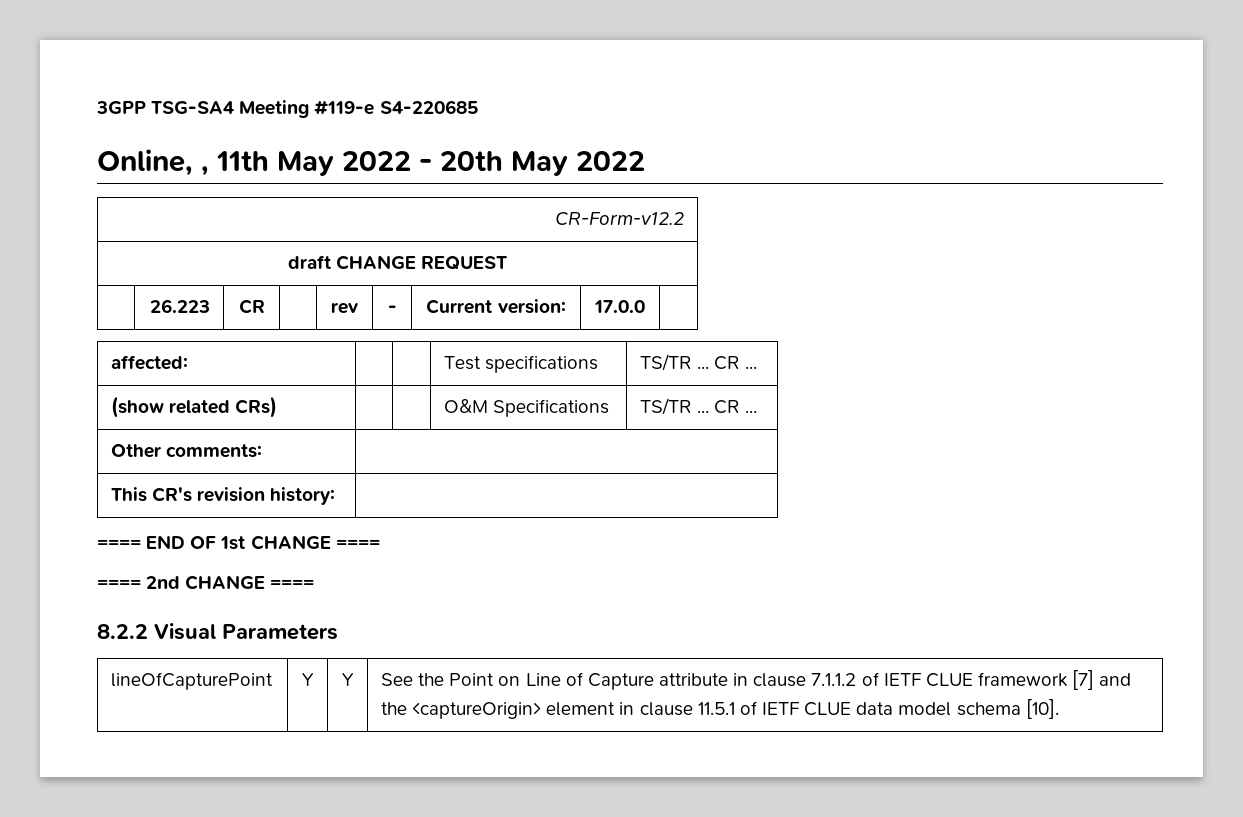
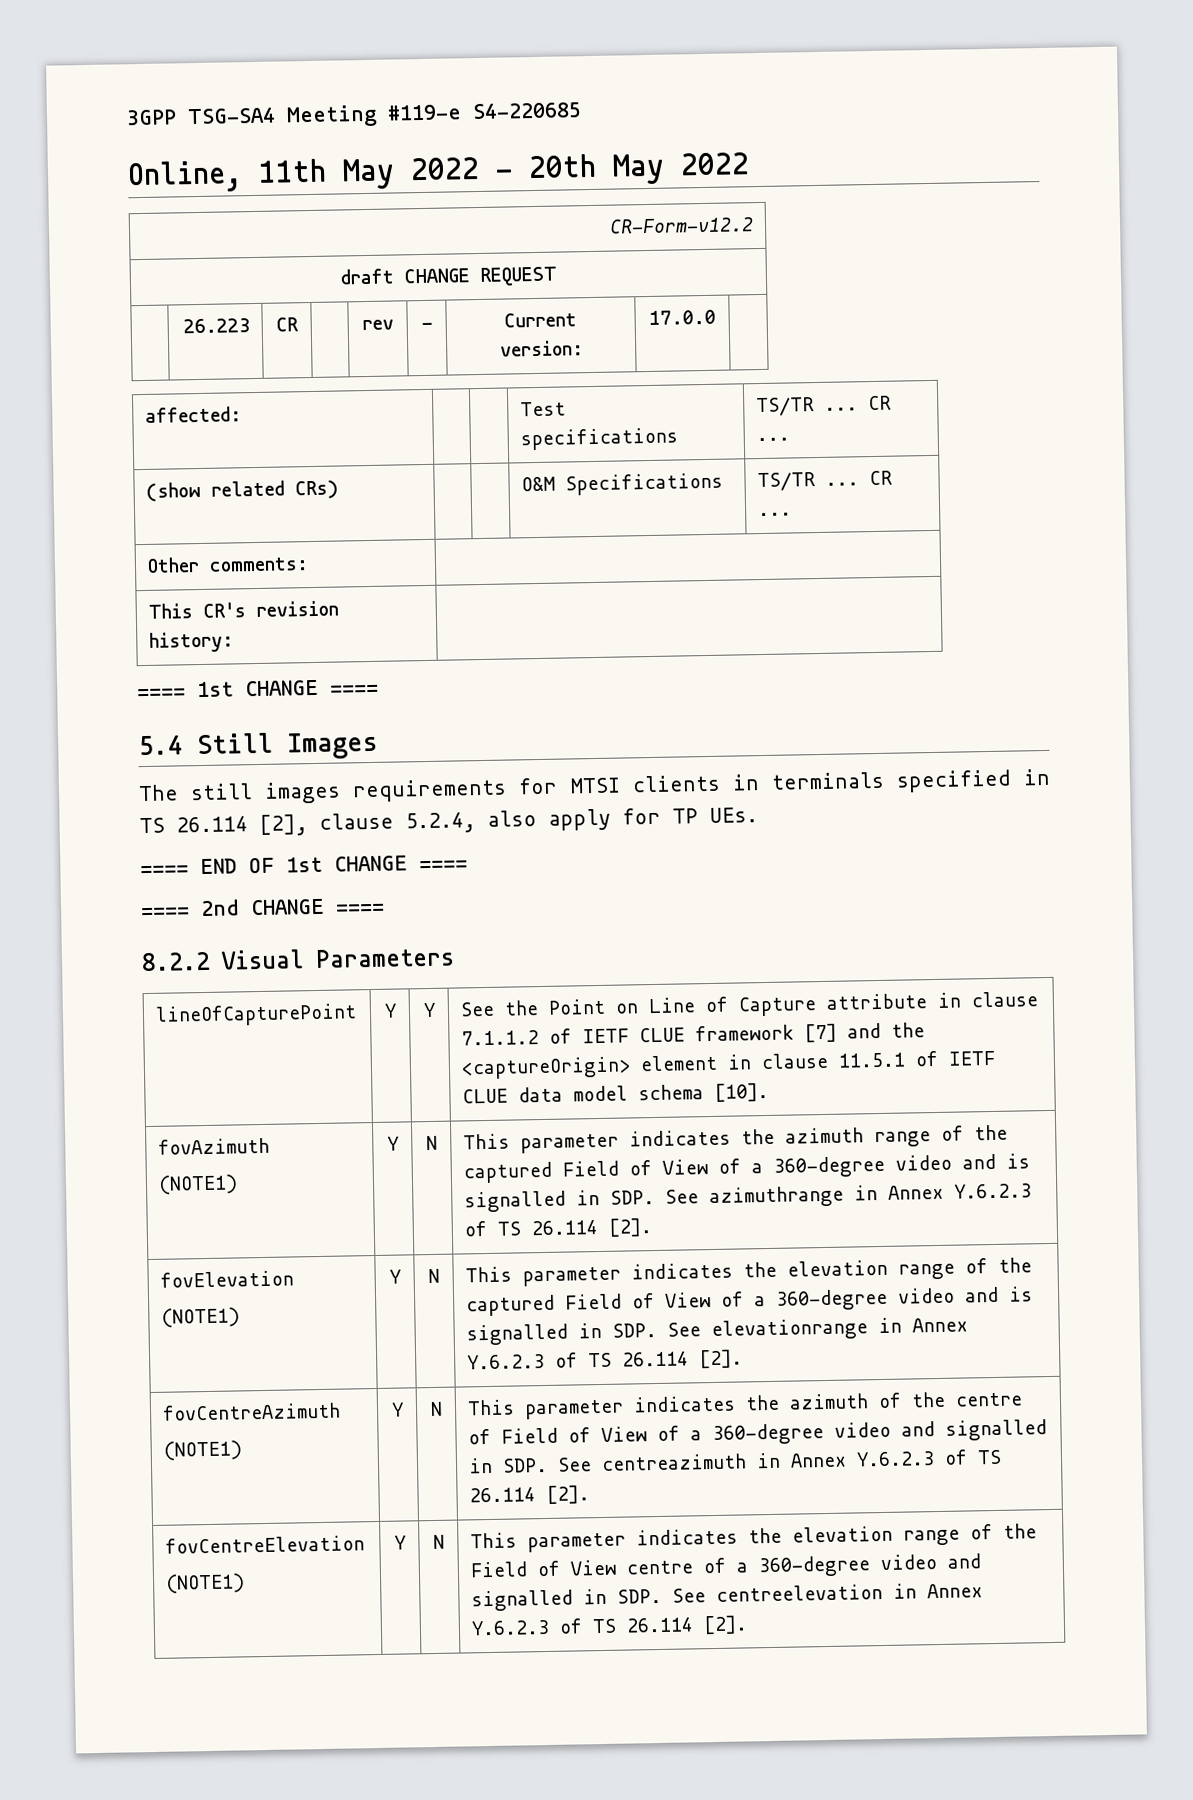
[201,166,209,176] , -> (243, 177) none
(336, 496) none -> [137,679,379,699] [138,731,379,760] [138,768,1051,804] [139,807,758,836] // ==== 1st CHANGE ==== // 5.4 Still Images // The still images requirements for MTSI clients in terminals specified in TS 26.114 [2], clause 5.2.4, also apply for TP UEs.
(1059, 709) none -> [158,1137,271,1155] [158,1174,239,1195] [386,1136,399,1151] [425,1135,438,1151] [463,1124,1009,1154] [463,1153,1031,1184] [464,1183,1033,1213] [464,1218,653,1237] [160,1270,295,1288] [161,1307,241,1328] [388,1269,401,1284] [427,1268,440,1284] [465,1257,1033,1287] [466,1286,1034,1317] [466,1317,969,1346] [467,1349,744,1370] [162,1402,342,1421] [163,1440,243,1461] [390,1402,404,1417] [429,1401,443,1417] [467,1391,1024,1420] [468,1419,1048,1446] [468,1449,1003,1474] [469,1485,591,1504] [165,1535,366,1554] [165,1573,246,1594] [393,1535,406,1550] [432,1534,445,1550] [470,1523,1038,1553] [470,1553,982,1578] [471,1583,984,1612] [471,1615,749,1636] // fovAzimuth // (NOTE1) | Y | N | This parameter indicates the azimuth range of the captured Field of View of a 360-degree video and is signalled in SDP. See azimuthrange in Annex Y.6.2.3 of TS 26.114 [2]. // fovElevation // (NOTE1) | Y | N | This parameter indicates the elevation range of the captured Field of View of a 360-degree video and is signalled in SDP. See elevationrange in Annex Y.6.2.3 of TS 26.114 [2]. // fovCentreAzimuth // (NOTE1) | Y | N | This parameter indicates the azimuth of the centre of Field of View of a 360-degree video and signalled in SDP. See centreazimuth in Annex Y.6.2.3 of TS 26.114 [2]. // fovCentreElevation // (NOTE1) | Y | N | This parameter indicates the elevation range of the Field of View centre of a 360-degree video and signalled in SDP. See centreelevation in Annex Y.6.2.3 of TS 26.114 [2].

